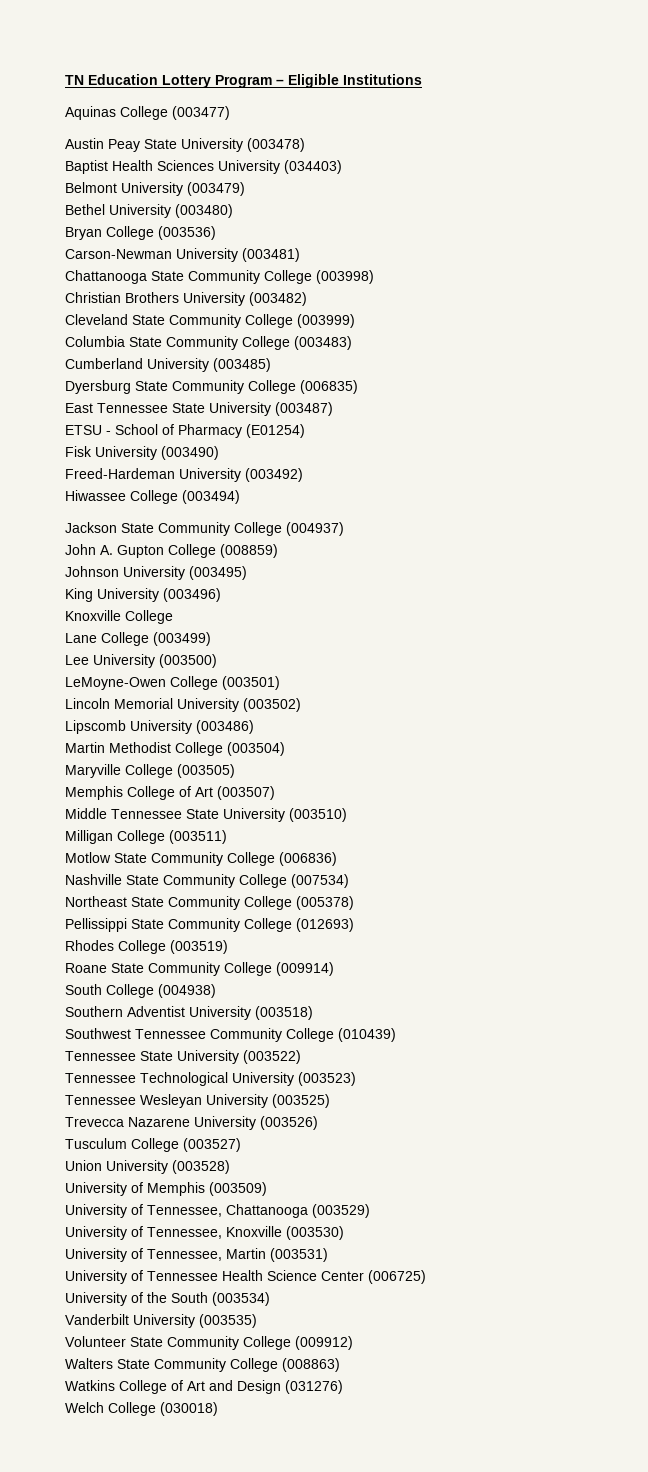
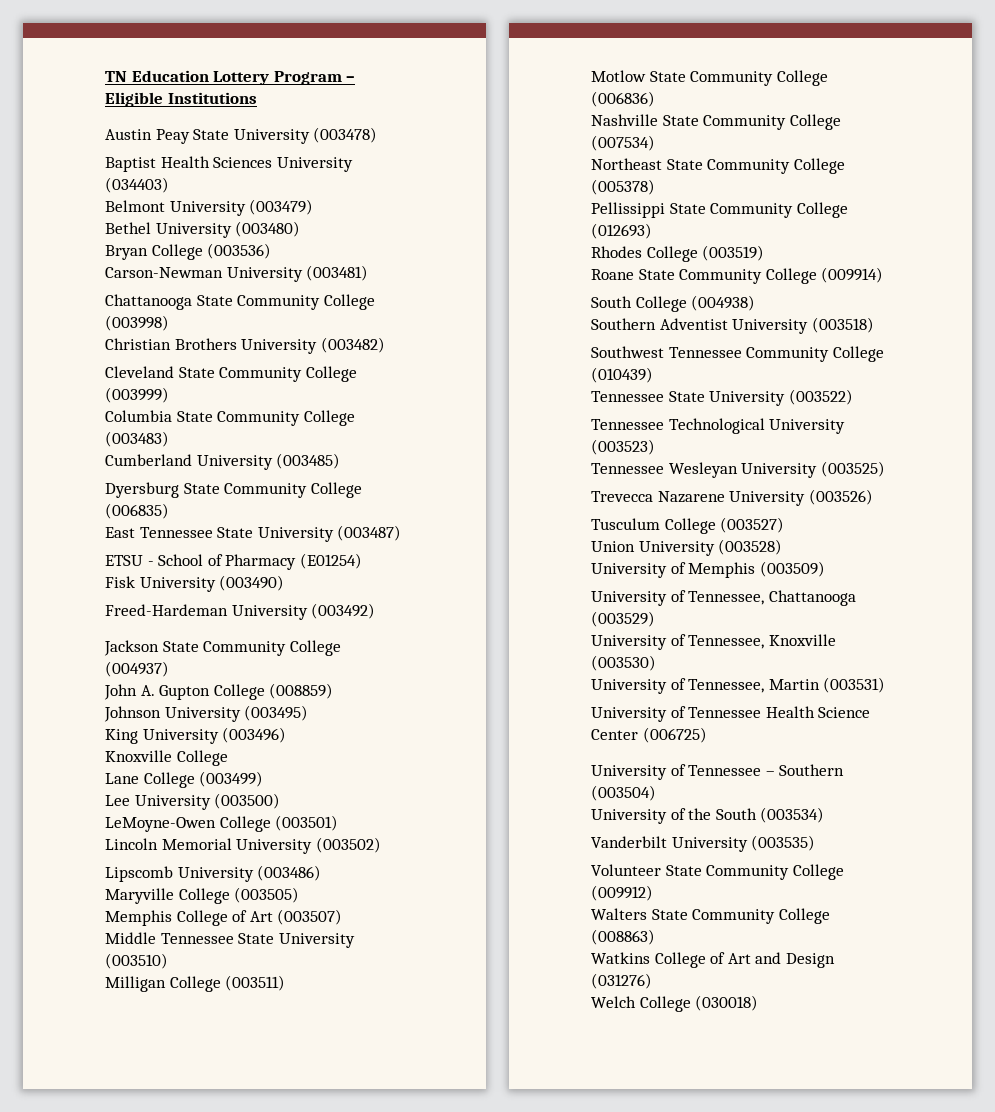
[65,106,230,120] // Aquinas College (003477) -> (257, 98) none
[65,490,240,504] // Hiwassee College (003494) -> (376, 611) none
[65,742,285,756] // Martin Methodist College (003504) -> (322, 873) none
(426, 1277) none -> [591,764,845,780] [591,785,656,801] // University of Tennessee – Southern (003504)

